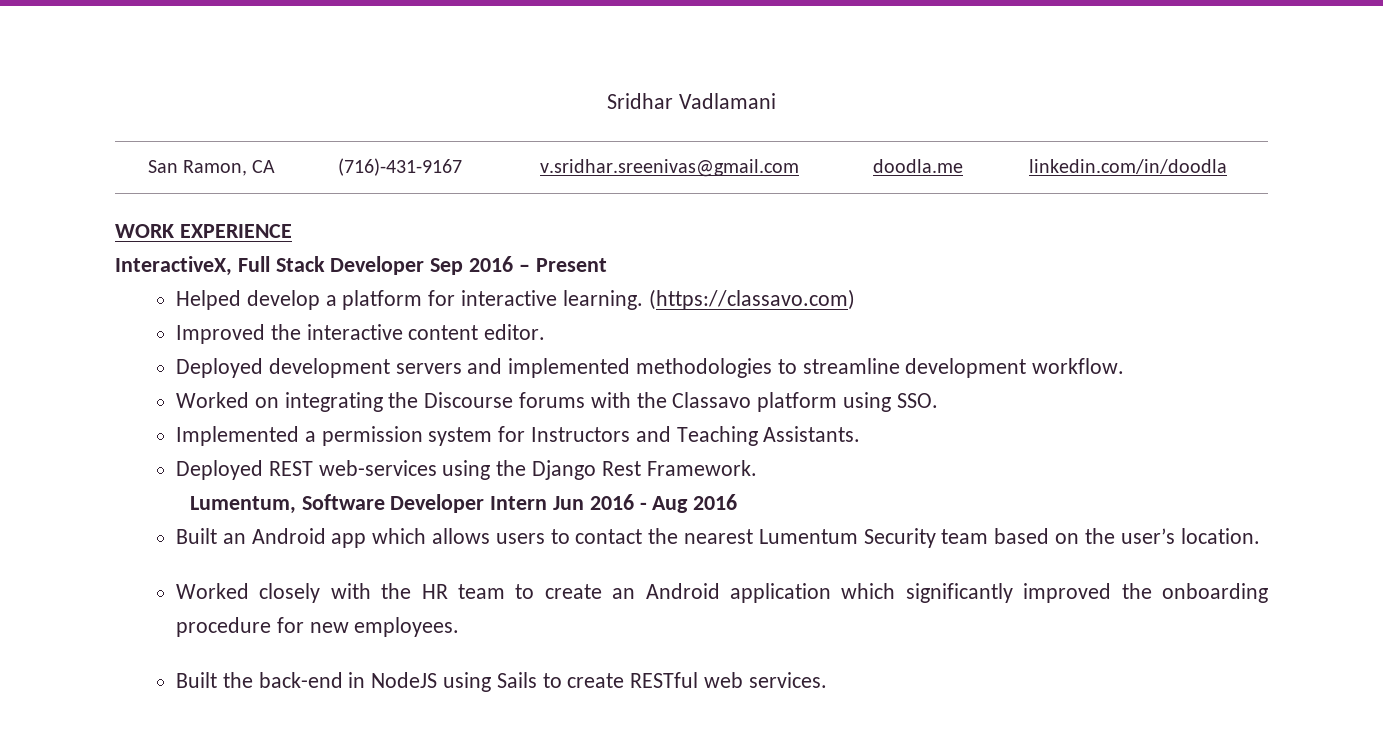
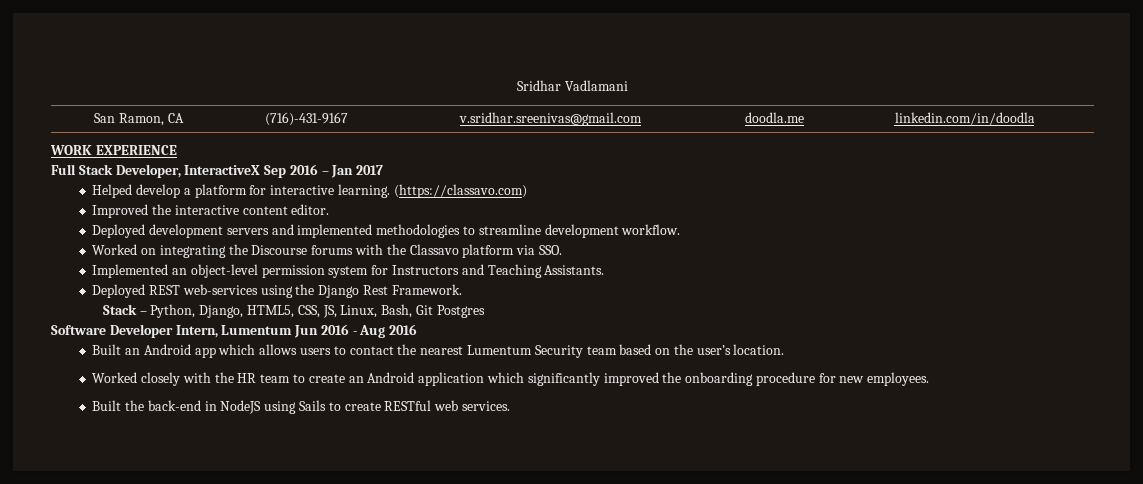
[115,256,232,276] InteractiveX, -> (177, 150) none
[330,256,425,275] Developer -> [115,164,261,178] Developer, InteractiveX
[535,258,607,272] Present -> [331,165,384,178] Jan 2017
[843,392,892,412] using -> [516,245,536,255] via
[304,431,316,442] a -> [172,264,258,278] an object-level
[189,494,548,514] Lumentum, Software Developer Intern -> [102,304,485,318] [51,324,293,338] Stack – Python, Django, HTML5, CSS, JS, Linux, Bash, Git Postgres // Software Developer Intern, Lumentum

